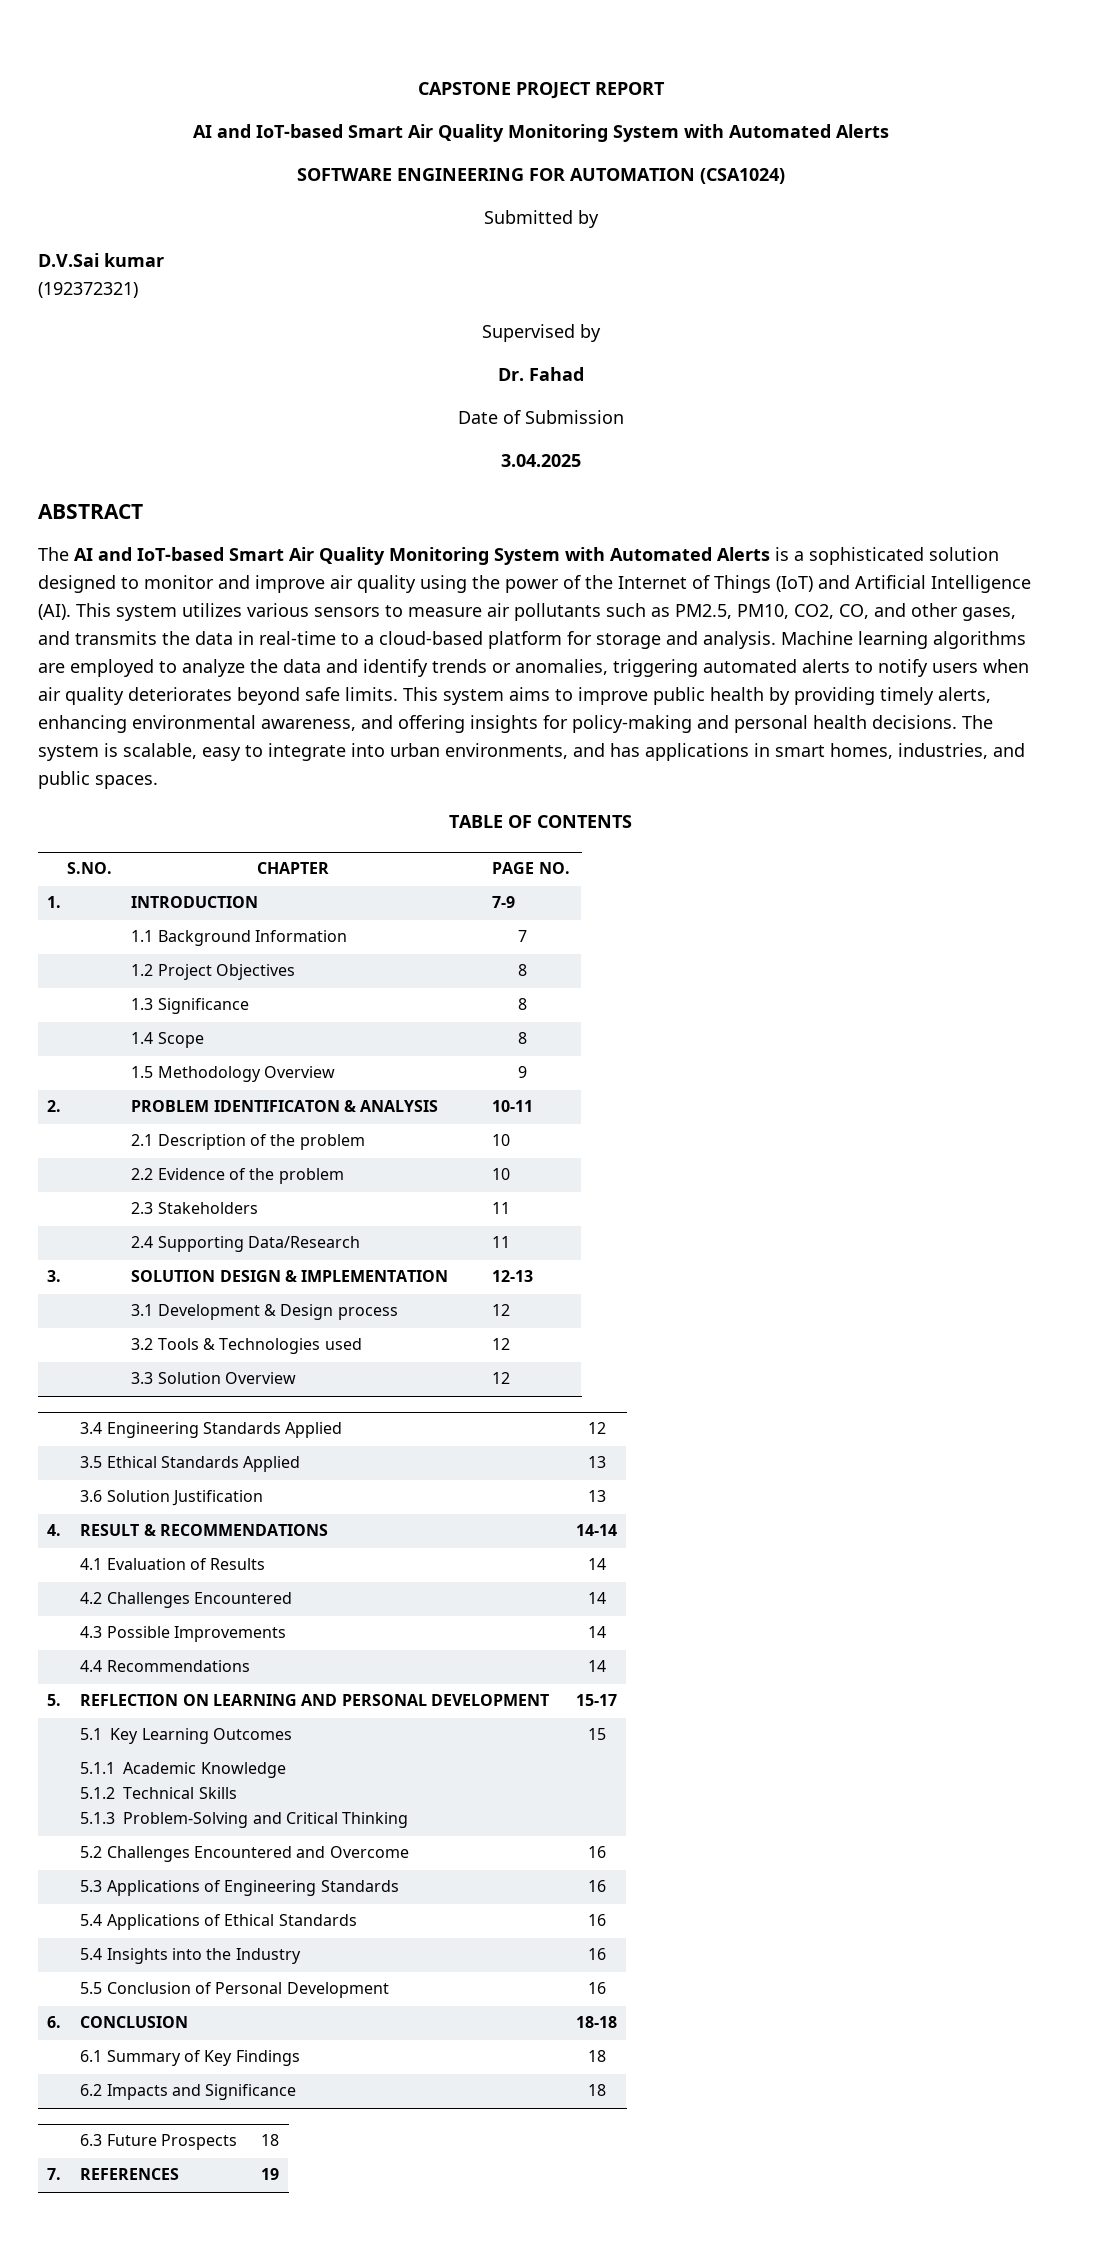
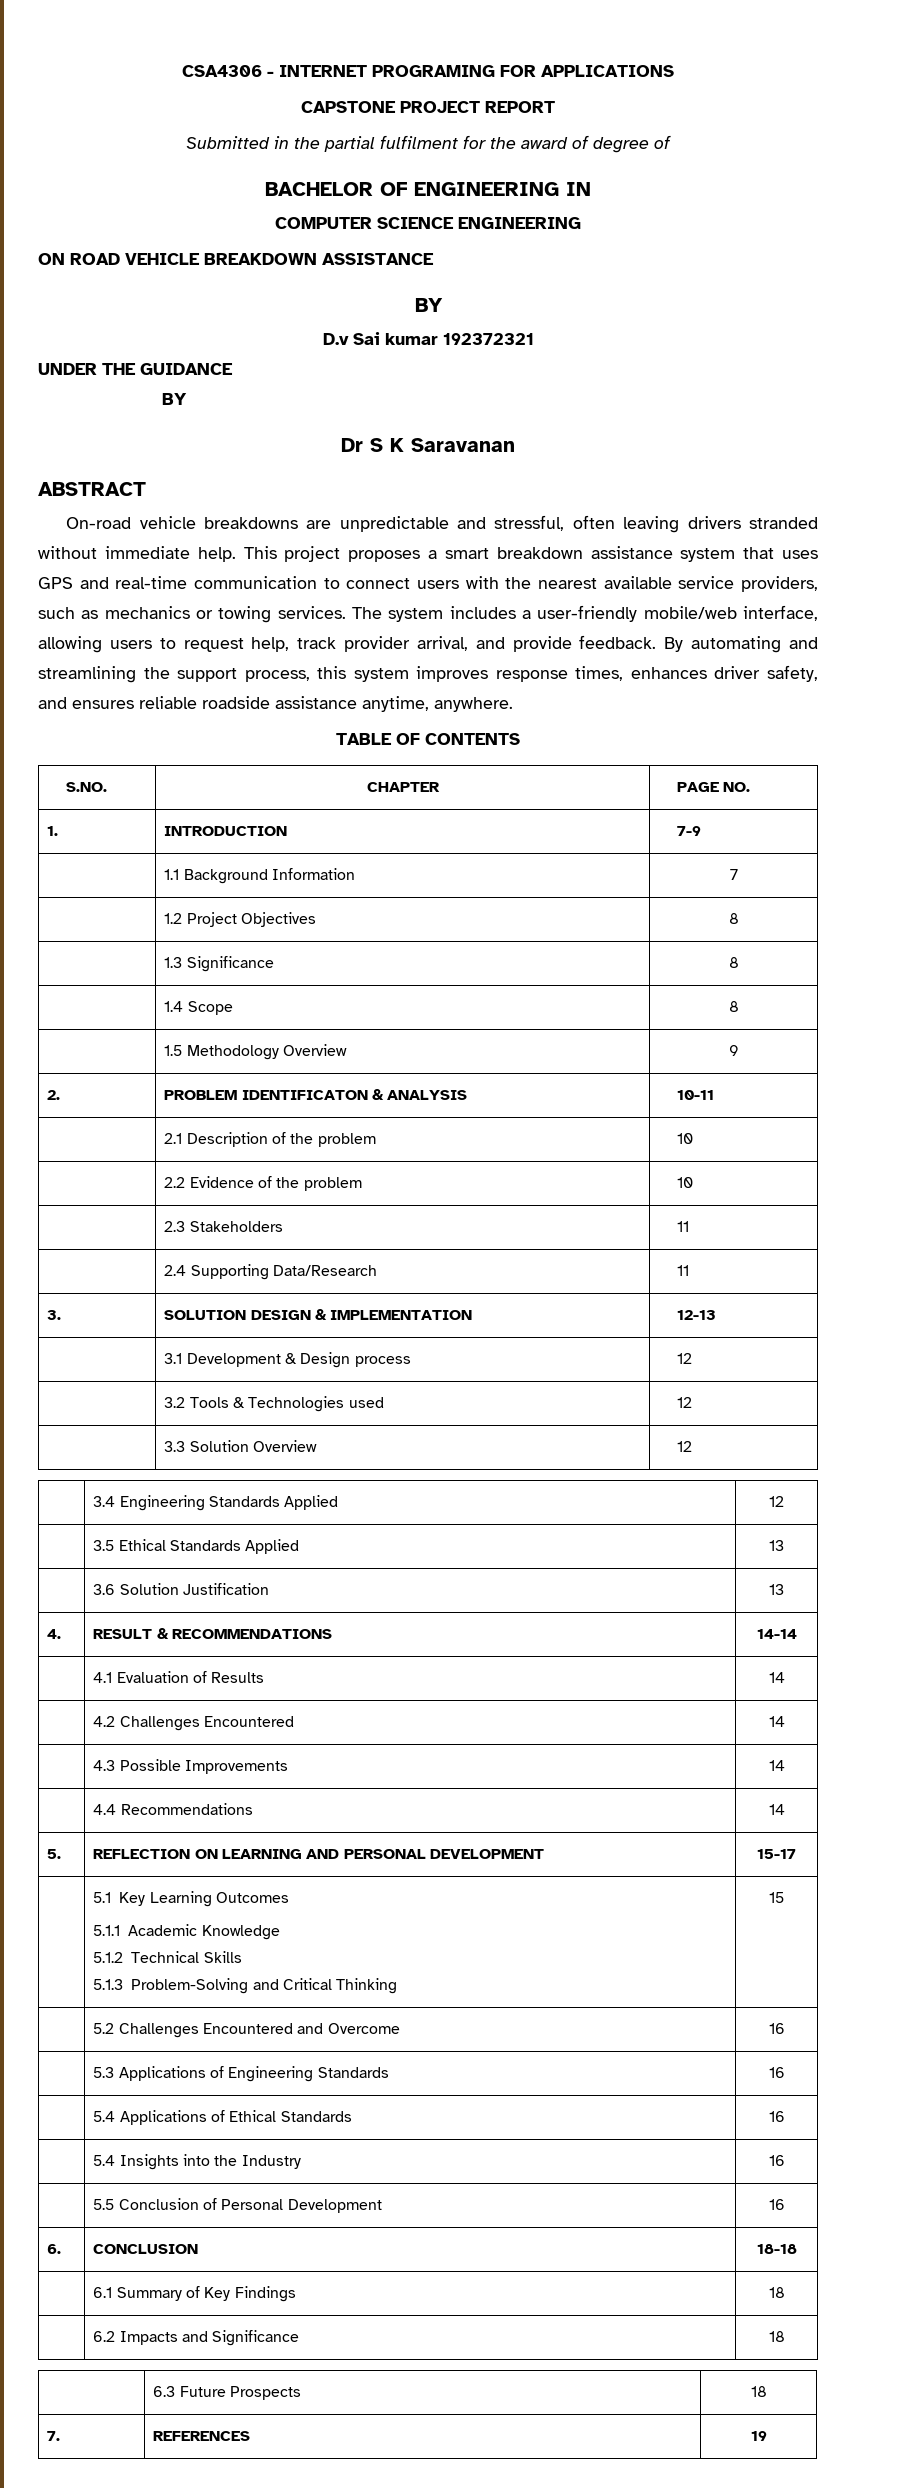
[417,82,665,99] [192,124,889,142] [296,168,785,184] [483,210,599,228] [38,253,164,267] [38,282,138,298] [481,324,601,342] [497,367,584,381] [457,410,624,424] [500,454,581,467] [38,504,143,519] [38,547,999,565] [38,575,1031,593] [38,603,1016,621] [38,631,1026,649] [38,659,1029,677] [38,687,991,705] [38,715,993,733] [38,743,1025,761] [38,771,158,789] CAPSTONE PROJECT REPORT // AI and IoT-based Smart Air Quality Monitoring System with Automated Alerts // SOFTWARE ENGINEERING FOR AUTOMATION (CSA1024) // Submitted by // D.V.Sai kumar // (192372321) // Supervised by // Dr. Fahad // Date of Submission // 3.04.2025 // ABSTRACT // The AI and IoT-based Smart Air Quality Monitoring System with Automated Alerts is a sophisticated solution designed to monitor and improve air quality using the power of the Internet of Things (IoT) and Artificial Intelligence (AI). This system utilizes various sensors to measure air pollutants such as PM2.5, PM10, CO2, CO, and other gases, and transmits the data in real-time to a cloud-based platform for storage and analysis. Machine learning algorithms are employed to analyze the data and identify trends or anomalies, triggering automated alerts to notify users when air quality deteriorates beyond safe limits. This system aims to improve public health by providing timely alerts, enhancing environmental awareness, and offering insights for policy-making and personal health decisions. The system is scalable, easy to integrate into urban environments, and has applications in smart homes, industries, and public spaces. -> [182,65,674,77] [301,101,555,113] [186,135,671,153] [265,182,591,196] [275,217,581,229] [38,253,434,265] [414,298,443,312] [322,332,534,345] [38,363,233,375] [161,393,187,405] [341,438,515,452] [38,482,146,496] [66,515,818,533] [38,546,819,562] [38,576,818,592] [38,605,818,623] [38,635,818,653] [38,665,818,683] [38,696,513,712] CSA4306 - INTERNET PROGRAMING FOR APPLICATIONS // CAPSTONE PROJECT REPORT // Submitted in the partial fulfilment for the award of degree of // BACHELOR OF ENGINEERING IN // COMPUTER SCIENCE ENGINEERING // ON ROAD VEHICLE BREAKDOWN ASSISTANCE // BY // D.v Sai kumar 192372321 // UNDER THE GUIDANCE // BY // Dr S K Saravanan // ABSTRACT // On-road vehicle breakdowns are unpredictable and stressful, often leaving drivers stranded without immediate help. This project proposes a smart breakdown assistance system that uses GPS and real-time communication to connect users with the nearest available service providers, such as mechanics or towing services. The system includes a user-friendly mobile/web interface, allowing users to request help, track provider arrival, and provide feedback. By automating and streamlining the support process, this system improves response times, enhances driver safety, and ensures reliable roadside assistance anytime, anywhere.

